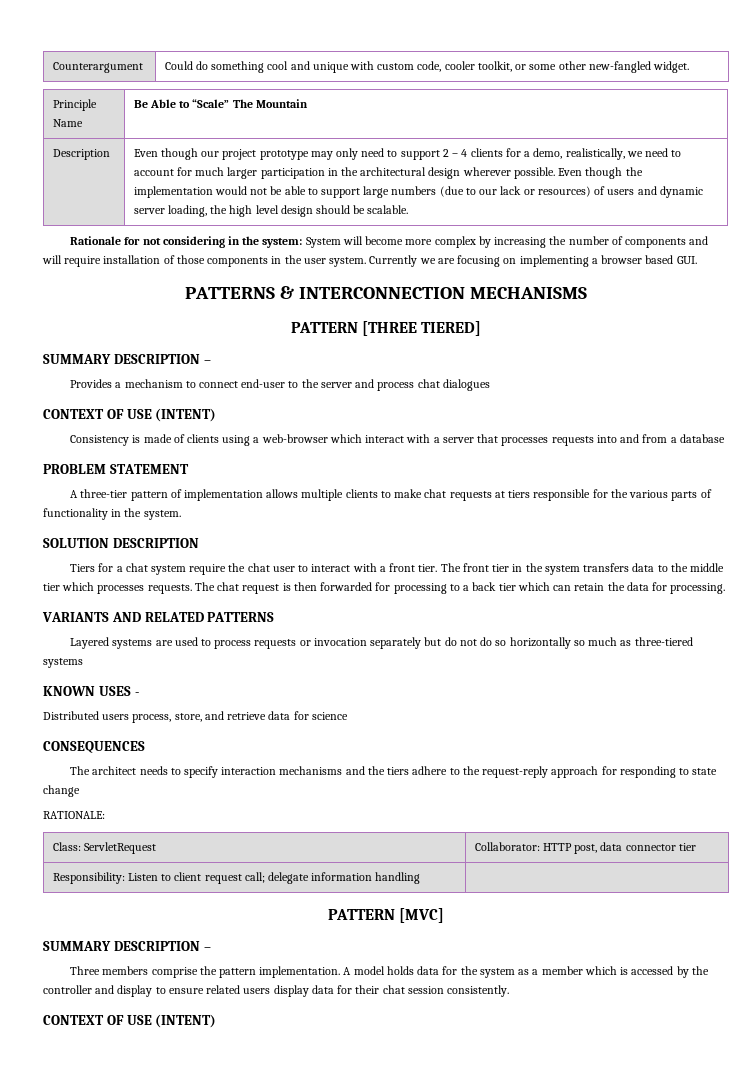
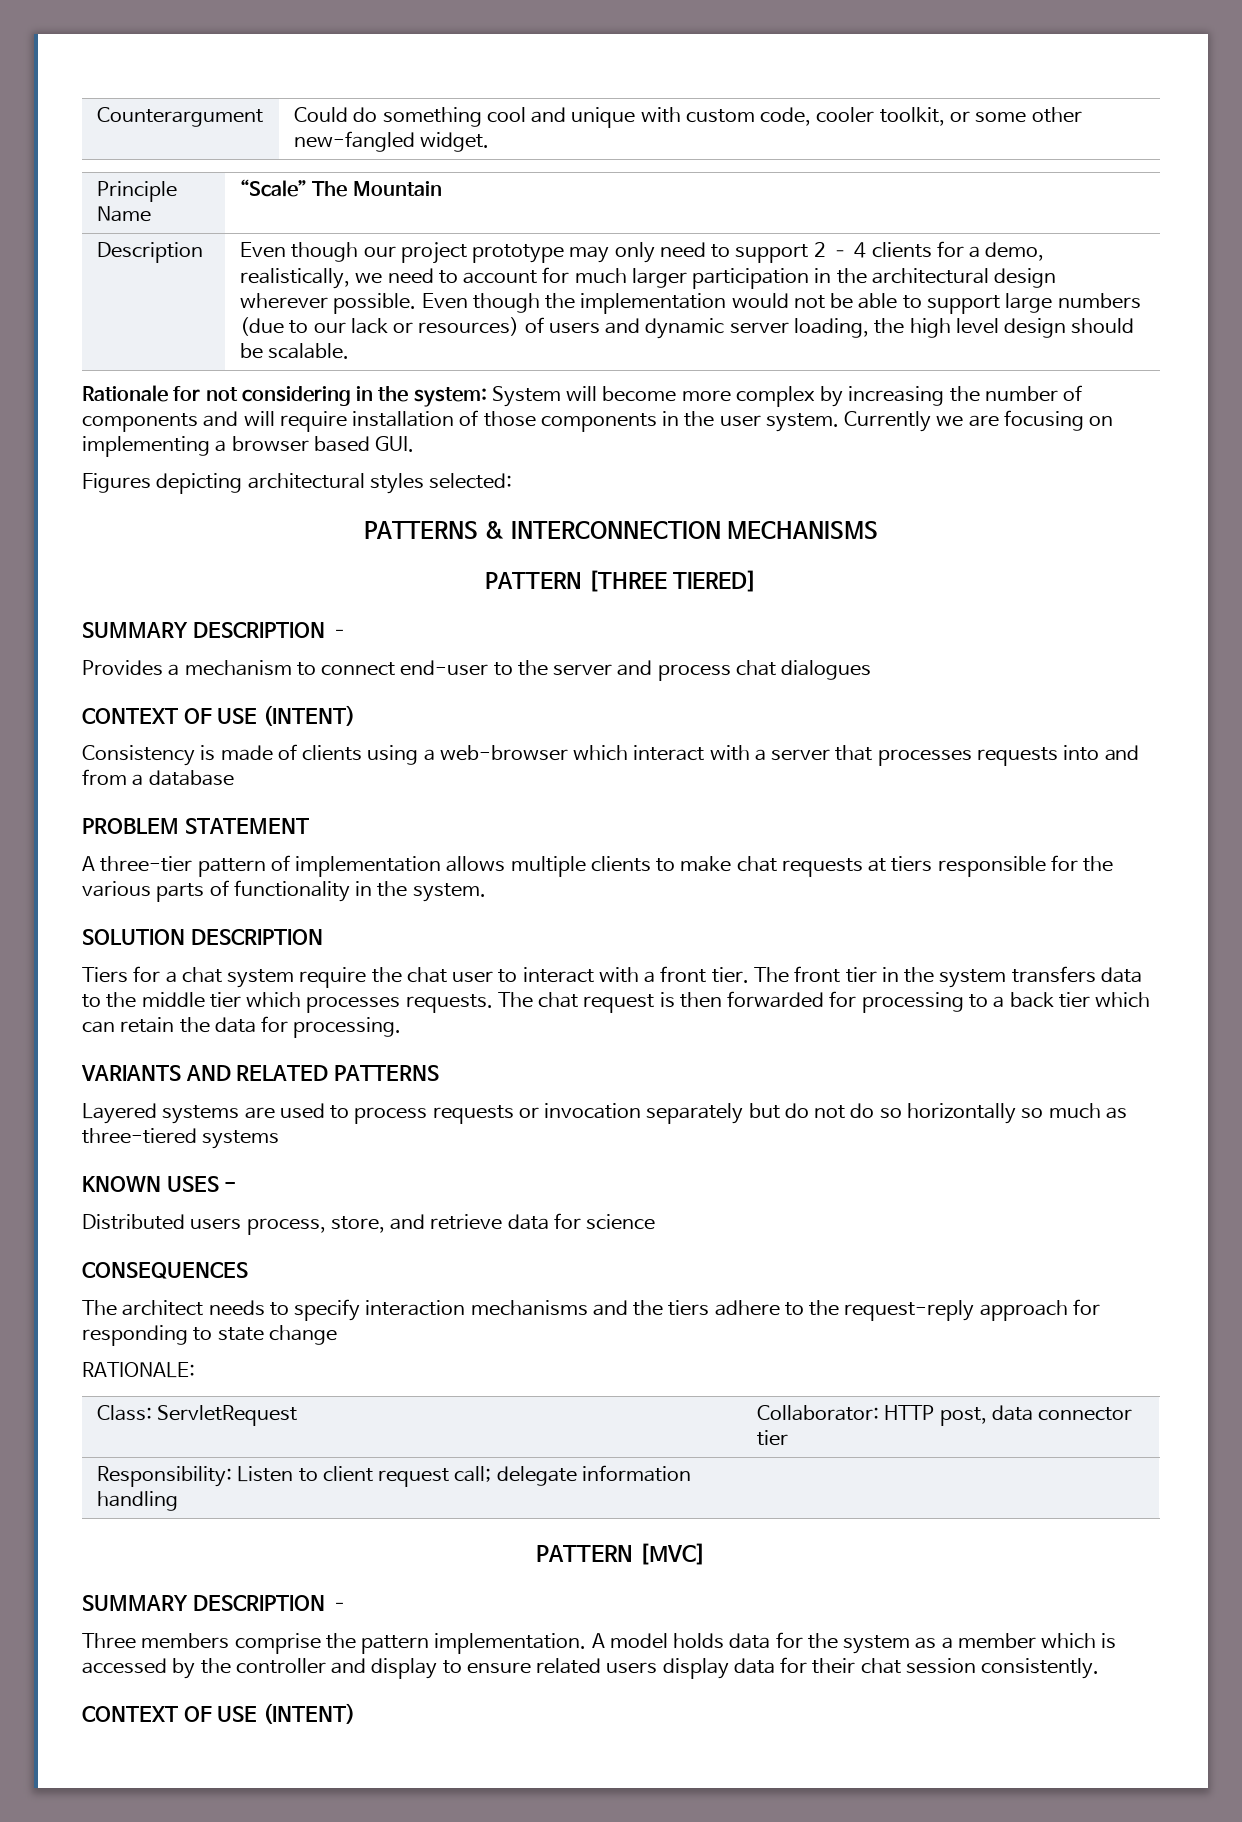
[133,99,191,108] Be Able to -> (152, 214) none
(697, 260) none -> [82,473,513,494] // Figures depicting architectural styles selected:

